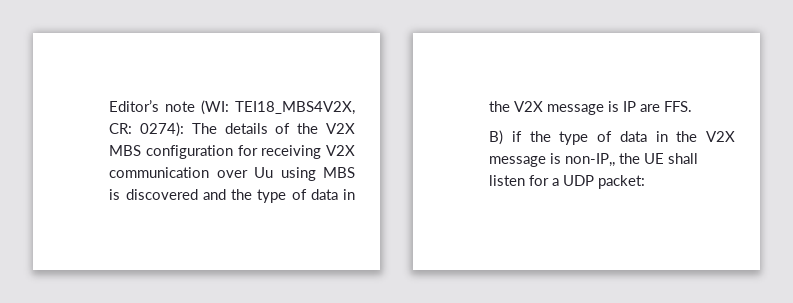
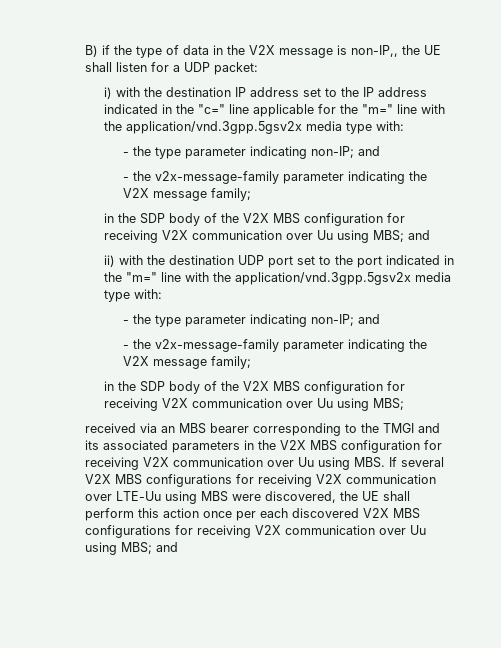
[109,100,355,115] [109,122,355,137] [109,145,356,159] [109,167,356,181] [109,189,356,203] [489,101,693,115] Editor’s note (WI: TEI18_MBS4V2X, CR: 0274): The details of the V2X MBS configuration for receiving V2X communication over Uu using MBS is discovered and the type of data in the V2X message is IP are FFS. // -> (84, 51) none
(646, 182) none -> [103,87,427,99] [103,104,445,117] [103,121,404,134] [123,146,381,159] [123,171,428,184] [123,188,252,201] [103,213,405,226] [103,230,430,243] [103,255,454,268] [103,272,451,285] [103,289,162,302] [123,314,381,327] [123,339,428,352] [123,356,252,369] [103,381,405,394] [103,398,404,411] [84,423,440,436] [84,440,442,453] [84,457,444,470] [84,474,436,487] [84,491,410,504] [84,508,420,521] [84,525,426,538] [84,542,178,555] // i) with the destination IP address set to the IP address indicated in the "c=" line applicable for the "m=" line with the application/vnd.3gpp.5gsv2x media type with: // - the type parameter indicating non-IP; and // - the v2x-message-family parameter indicating the V2X message family; // in the SDP body of the V2X MBS configuration for receiving V2X communication over Uu using MBS; and // ii) with the destination UDP port set to the port indicated in the "m=" line with the application/vnd.3gpp.5gsv2x media type with: // - the type parameter indicating non-IP; and // - the v2x-message-family parameter indicating the V2X message family; // in the SDP body of the V2X MBS configuration for receiving V2X communication over Uu using MBS; // received via an MBS bearer corresponding to the TMGI and its associated parameters in the V2X MBS configuration for receiving V2X communication over Uu using MBS. If several V2X MBS configurations for receiving V2X communication over LTE-Uu using MBS were discovered, the UE shall perform this action once per each discovered V2X MBS configurations for receiving V2X communication over Uu using MBS; and

